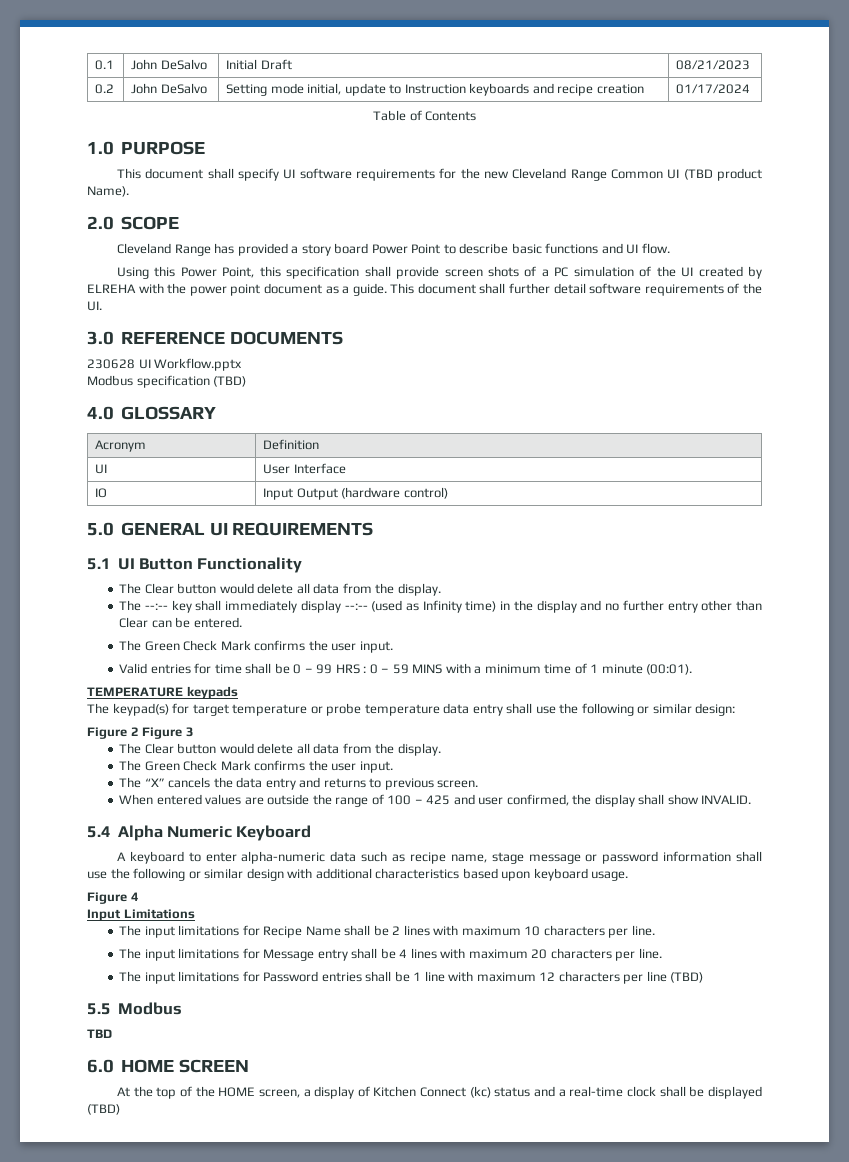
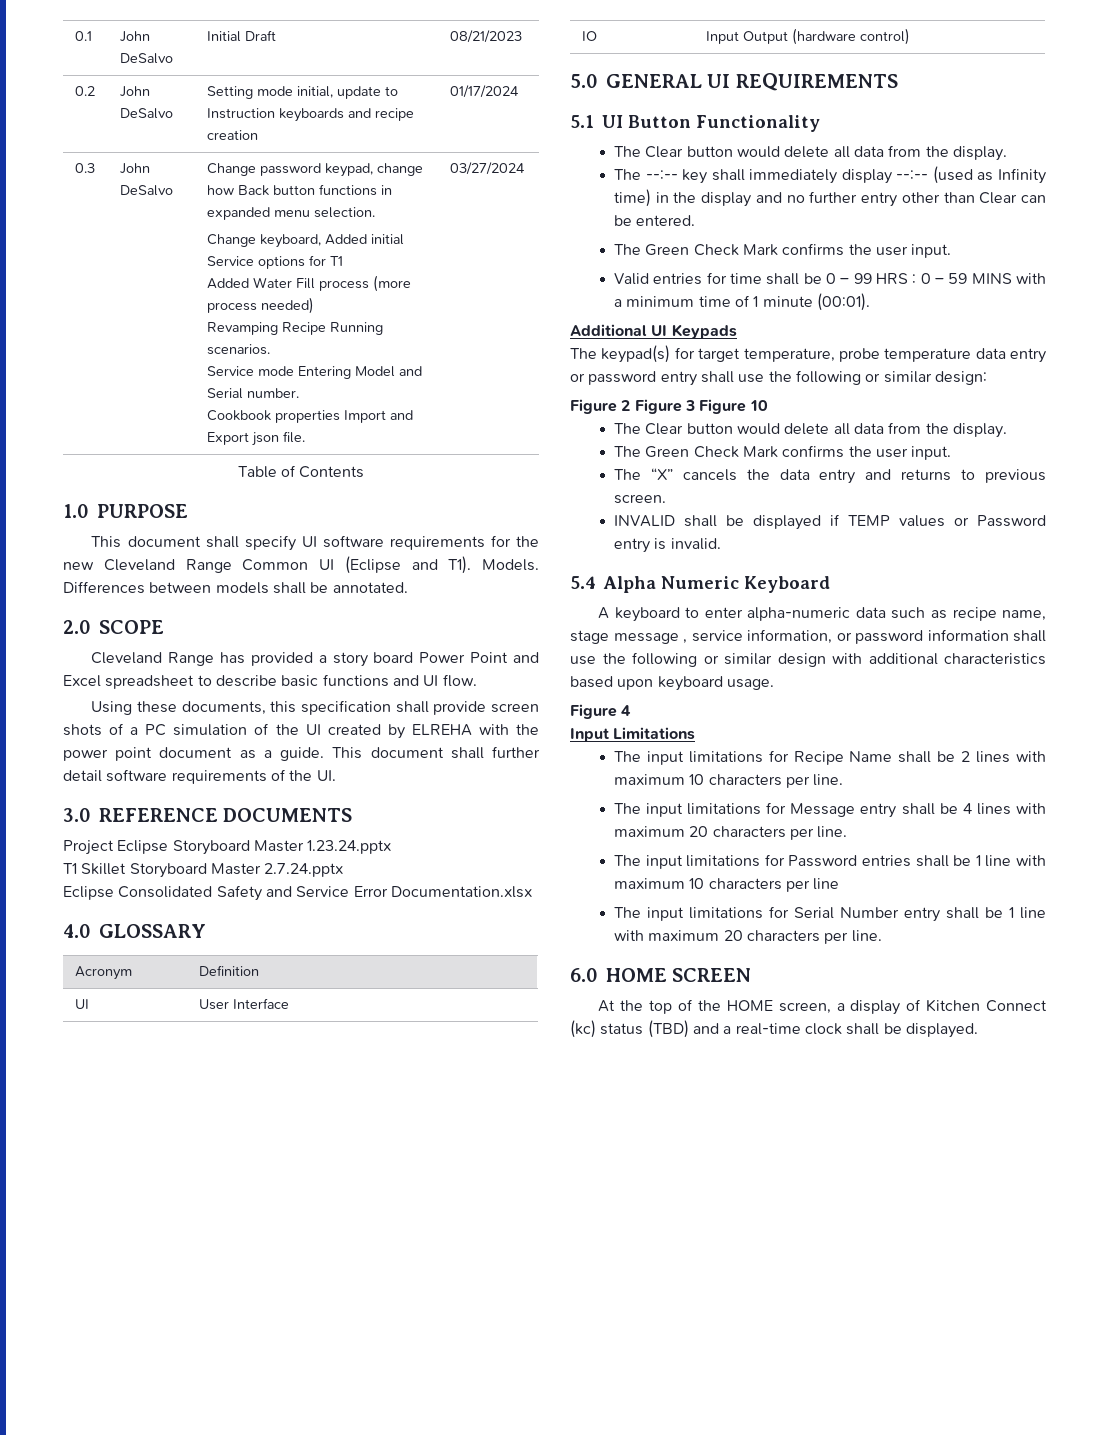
(751, 89) none -> [75,163,96,173] [120,163,151,174] [120,185,174,196] [207,163,424,177] [207,184,393,196] [207,207,376,220] [207,234,405,248] [207,255,344,269] [207,275,412,292] [207,297,315,314] [207,322,384,335] [207,344,271,355] [207,366,423,379] [207,388,300,399] [207,410,414,423] [207,431,306,446] [450,162,526,175] // 0.3 | John DeSalvo | Change password keypad, change how Back button functions in expanded menu selection. // Change keyboard, Added initial Service options for T1 // Added Water Fill process (more process needed) // Revamping Recipe Running scenarios. // Service mode Entering Model and Serial number. // Cookbook properties Import and Export json file. | 03/27/2024
[683,168,762,181] [87,186,129,197] (TBD product Name). -> [344,556,539,574] [63,581,408,594] (Eclipse and T1). Models. Differences between models shall be annotated.
(441, 249) none -> [513,652,540,663] [63,675,195,689] and Excel spreadsheet
[154,266,255,278] this Power Point, -> [137,701,266,715] these documents,
[87,358,243,371] [87,375,247,388] 230628 UI Workflow.pptx // Modbus specification (TBD) -> [63,840,392,855] [63,863,344,878] [63,885,532,901] Project Eclipse Storyboard Master 1.23.24.pptx // T1 Skillet Storyboard Master 2.7.24.pptx // Eclipse Consolidated Safety and Service Error Documentation.xlsx
[87,686,238,699] TEMPERATURE keypads -> [570,324,737,339] Additional UI Keypads
[232,704,323,716] temperature or -> [743,348,835,362] temperature,
(503, 710) none -> [570,371,697,386] or password entry
(194, 732) none -> [699,399,768,414] Figure 10
[119,794,752,807] When entered values are outside the range of 100 – 425 and user confirmed, the display shall show INVALID. -> [613,514,1046,530] [613,538,721,553] INVALID shall be displayed if TEMP values or Password entry is invalid.
(581, 859) none -> [683,629,832,644] , service information,
[539,972,556,981] 12 -> [689,878,705,889] 10
[670,972,704,983] [87,1002,182,1015] [87,1029,112,1038] (TBD) // 5.5 Modbus // TBD -> [613,906,1046,922] [613,930,882,944] // The input limitations for Serial Number entry shall be 1 line with maximum 20 characters per line.
(531, 1092) none -> [647,1020,689,1038] (TBD)
[708,1086,762,1099] [87,1104,120,1115] displayed (TBD) -> [905,1023,978,1038] displayed.

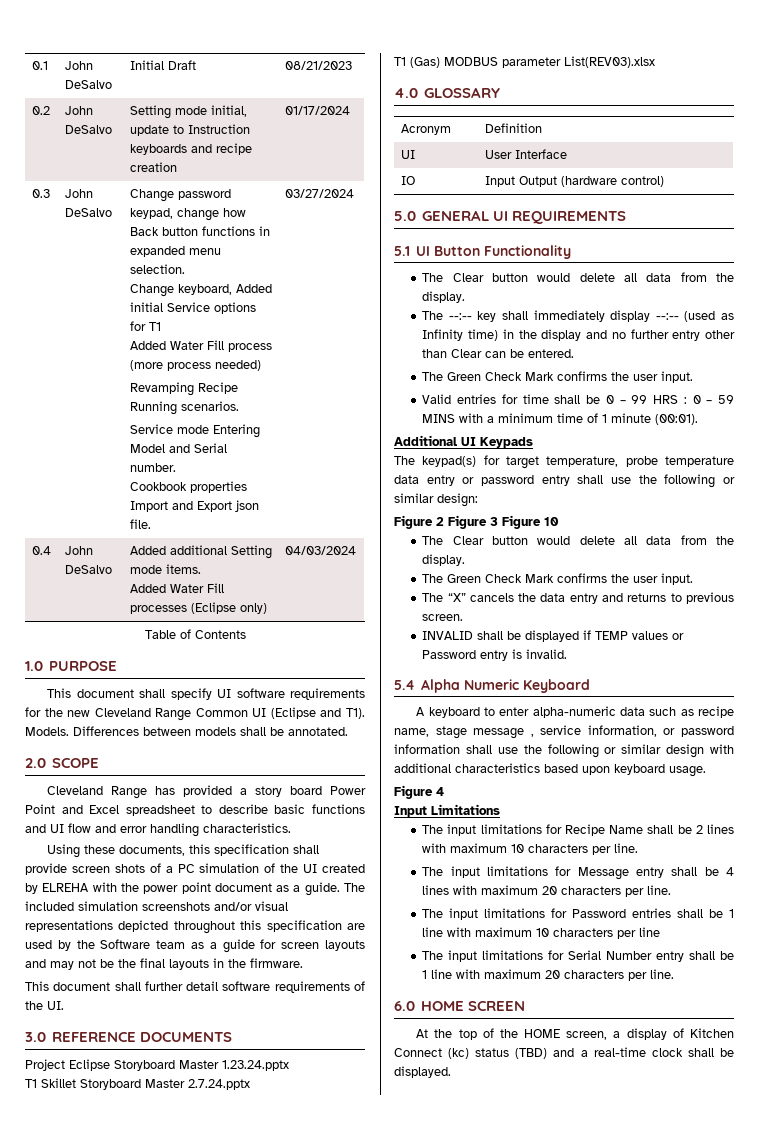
(526, 168) none -> [31,546,51,555] [64,546,93,555] [64,565,112,574] [129,545,272,559] [129,564,201,574] [129,583,224,593] [129,602,267,614] [284,546,356,555] // 0.4 | John DeSalvo | Added additional Setting mode items. // Added Water Fill processes (Eclipse only) | 04/03/2024
[442,674,477,687] flow. -> [68,823,291,837] flow and error handling characteristics.
(325, 754) none -> [344,883,366,892] [25,901,288,911] [25,920,365,934] [25,939,366,953] [25,958,303,970] The included simulation screenshots and/or visual representations depicted throughout this specification are used by the Software team as a guide for screen layouts and may not be the final layouts in the firmware. //
[63,885,532,901] Eclipse Consolidated Safety and Service Error Documentation.xlsx -> [394,56,655,68] T1 (Gas) MODBUS parameter List(REV03).xlsx

